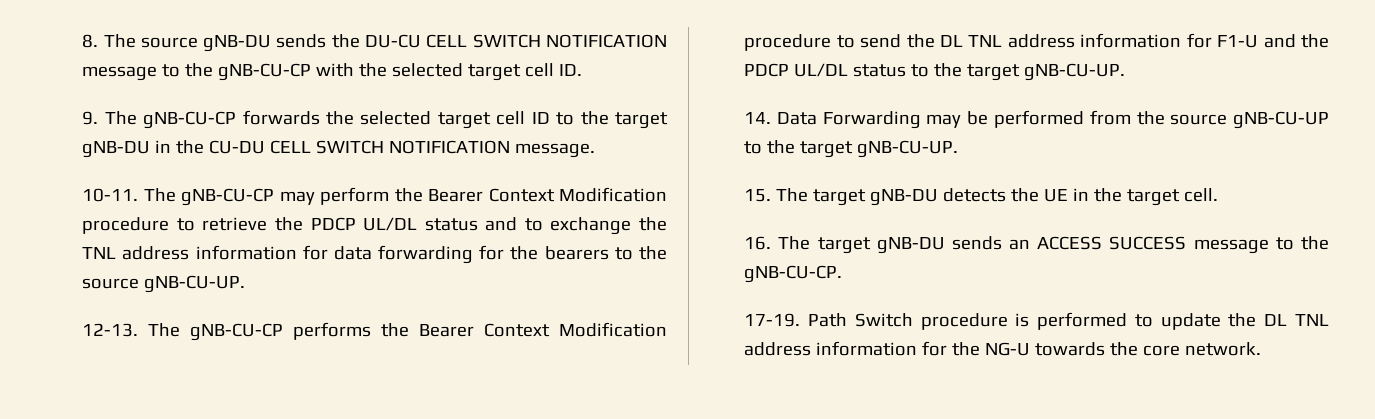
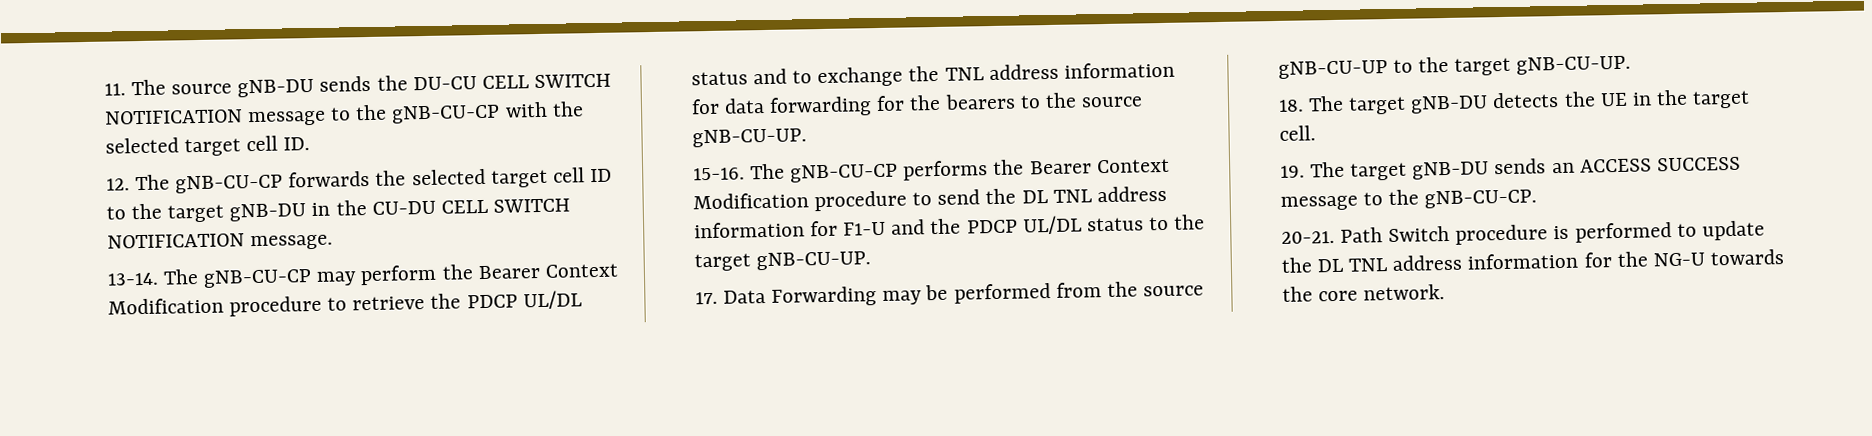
[82,34,99,48] 8. -> [103,83,126,96] 11.
[82,111,99,125] 9. -> [105,178,130,191] 12.
[82,188,139,202] 10-11. -> [106,272,159,286] 13-14.
[82,323,139,337] 12-13. -> [692,167,745,181] 15-16.
[744,112,772,124] 14. -> [694,291,718,305] 17.
[744,189,772,202] 15. -> [1277,99,1304,112] 18.
[744,236,772,250] 16. -> [1279,165,1305,178] 19.
[744,313,801,327] 17-19. -> [1280,230,1335,244] 20-21.

